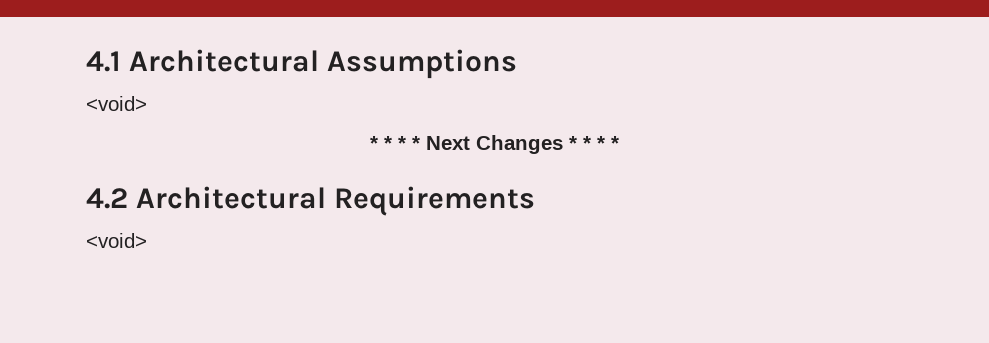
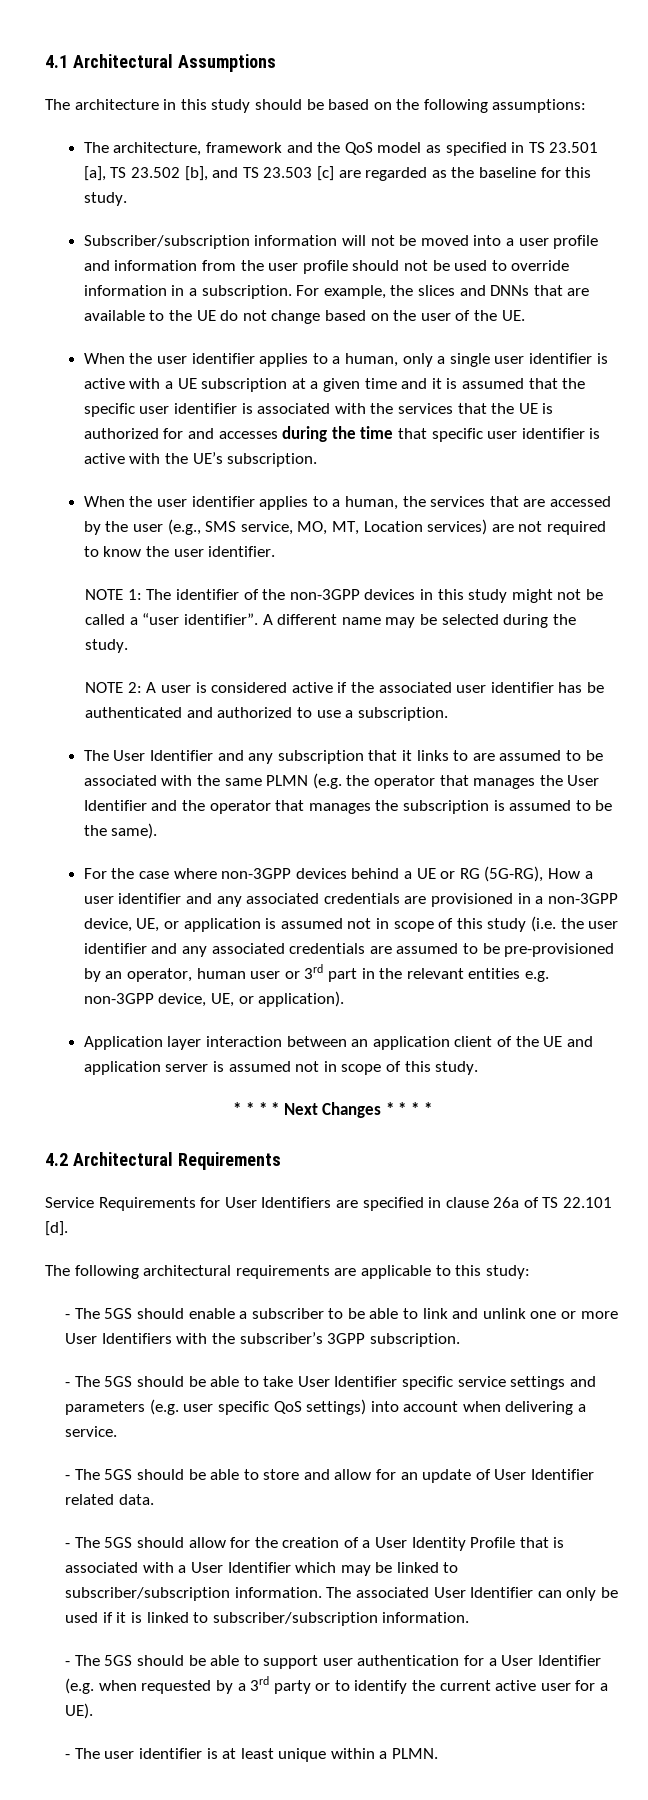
[86,96,147,111] <void> -> [45,99,587,113] [83,142,599,156] [83,166,592,181] [83,192,127,206] [83,235,599,249] [83,260,570,274] [83,285,590,299] [83,310,525,324] [83,353,608,367] [83,378,586,392] [83,403,554,417] [83,426,601,442] [83,452,318,467] [83,496,611,510] [83,519,606,535] [83,546,276,557] [85,589,603,603] [85,613,576,628] [85,639,129,653] [85,682,604,693] [85,707,448,721] [83,750,603,764] [83,773,600,789] [83,800,613,814] [83,823,158,839] [83,866,593,882] [83,893,618,907] [83,916,619,932] [83,943,615,957] [83,964,549,982] [83,991,345,1007] [83,1036,593,1050] [83,1061,479,1075] The architecture in this study should be based on the following assumptions: // The architecture, framework and the QoS model as specified in TS 23.501 [a], TS 23.502 [b], and TS 23.503 [c] are regarded as the baseline for this study. // Subscriber/subscription information will not be moved into a user profile and information from the user profile should not be used to override information in a subscription. For example, the slices and DNNs that are available to the UE do not change based on the user of the UE. // When the user identifier applies to a human, only a single user identifier is active with a UE subscription at a given time and it is assumed that the specific user identifier is associated with the services that the UE is authorized for and accesses during the time that specific user identifier is active with the UE’s subscription. // When the user identifier applies to a human, the services that are accessed by the user (e.g., SMS service, MO, MT, Location services) are not required to know the user identifier. // NOTE 1: The identifier of the non-3GPP devices in this study might not be called a “user identifier”. A different name may be selected during the study. // NOTE 2: A user is considered active if the associated user identifier has be authenticated and authorized to use a subscription. // The User Identifier and any subscription that it links to are assumed to be associated with the same PLMN (e.g. the operator that manages the User Identifier and the operator that manages the subscription is assumed to be the same). // For the case where non-3GPP devices behind a UE or RG (5G-RG), How a user identifier and any associated credentials are provisioned in a non-3GPP device, UE, or application is assumed not in scope of this study (i.e. the user identifier and any associated credentials are assumed to be pre-provisioned by an operator, human user or 3rd part in the relevant entities e.g. non-3GPP device, UE, or application). // Application layer interaction between an application client of the UE and application server is assumed not in scope of this study.
[86,233,147,248] <void> -> [45,1197,613,1211] [45,1221,68,1236] [45,1265,530,1279] [65,1308,618,1319] [65,1332,460,1347] [65,1376,596,1390] [65,1399,587,1415] [65,1426,118,1437] [65,1469,594,1483] [65,1494,154,1505] [65,1537,565,1551] [65,1562,459,1576] [65,1587,618,1601] [65,1612,470,1626] [65,1655,601,1669] [65,1676,608,1694] [65,1703,94,1719] [65,1748,439,1762] Service Requirements for User Identifiers are specified in clause 26a of TS 22.101 [d]. // The following architectural requirements are applicable to this study: // - The 5GS should enable a subscriber to be able to link and unlink one or more User Identifiers with the subscriber’s 3GPP subscription. // - The 5GS should be able to take User Identifier specific service settings and parameters (e.g. user specific QoS settings) into account when delivering a service. // - The 5GS should be able to store and allow for an update of User Identifier related data. // - The 5GS should allow for the creation of a User Identity Profile that is associated with a User Identifier which may be linked to subscriber/subscription information. The associated User Identifier can only be used if it is linked to subscriber/subscription information. // - The 5GS should be able to support user authentication for a User Identifier (e.g. when requested by a 3rd party or to identify the current active user for a UE). // - The user identifier is at least unique within a PLMN.

